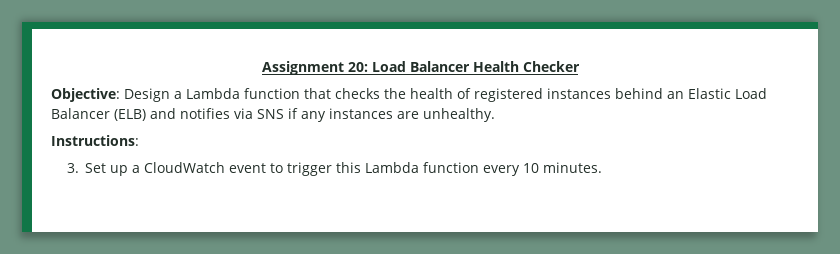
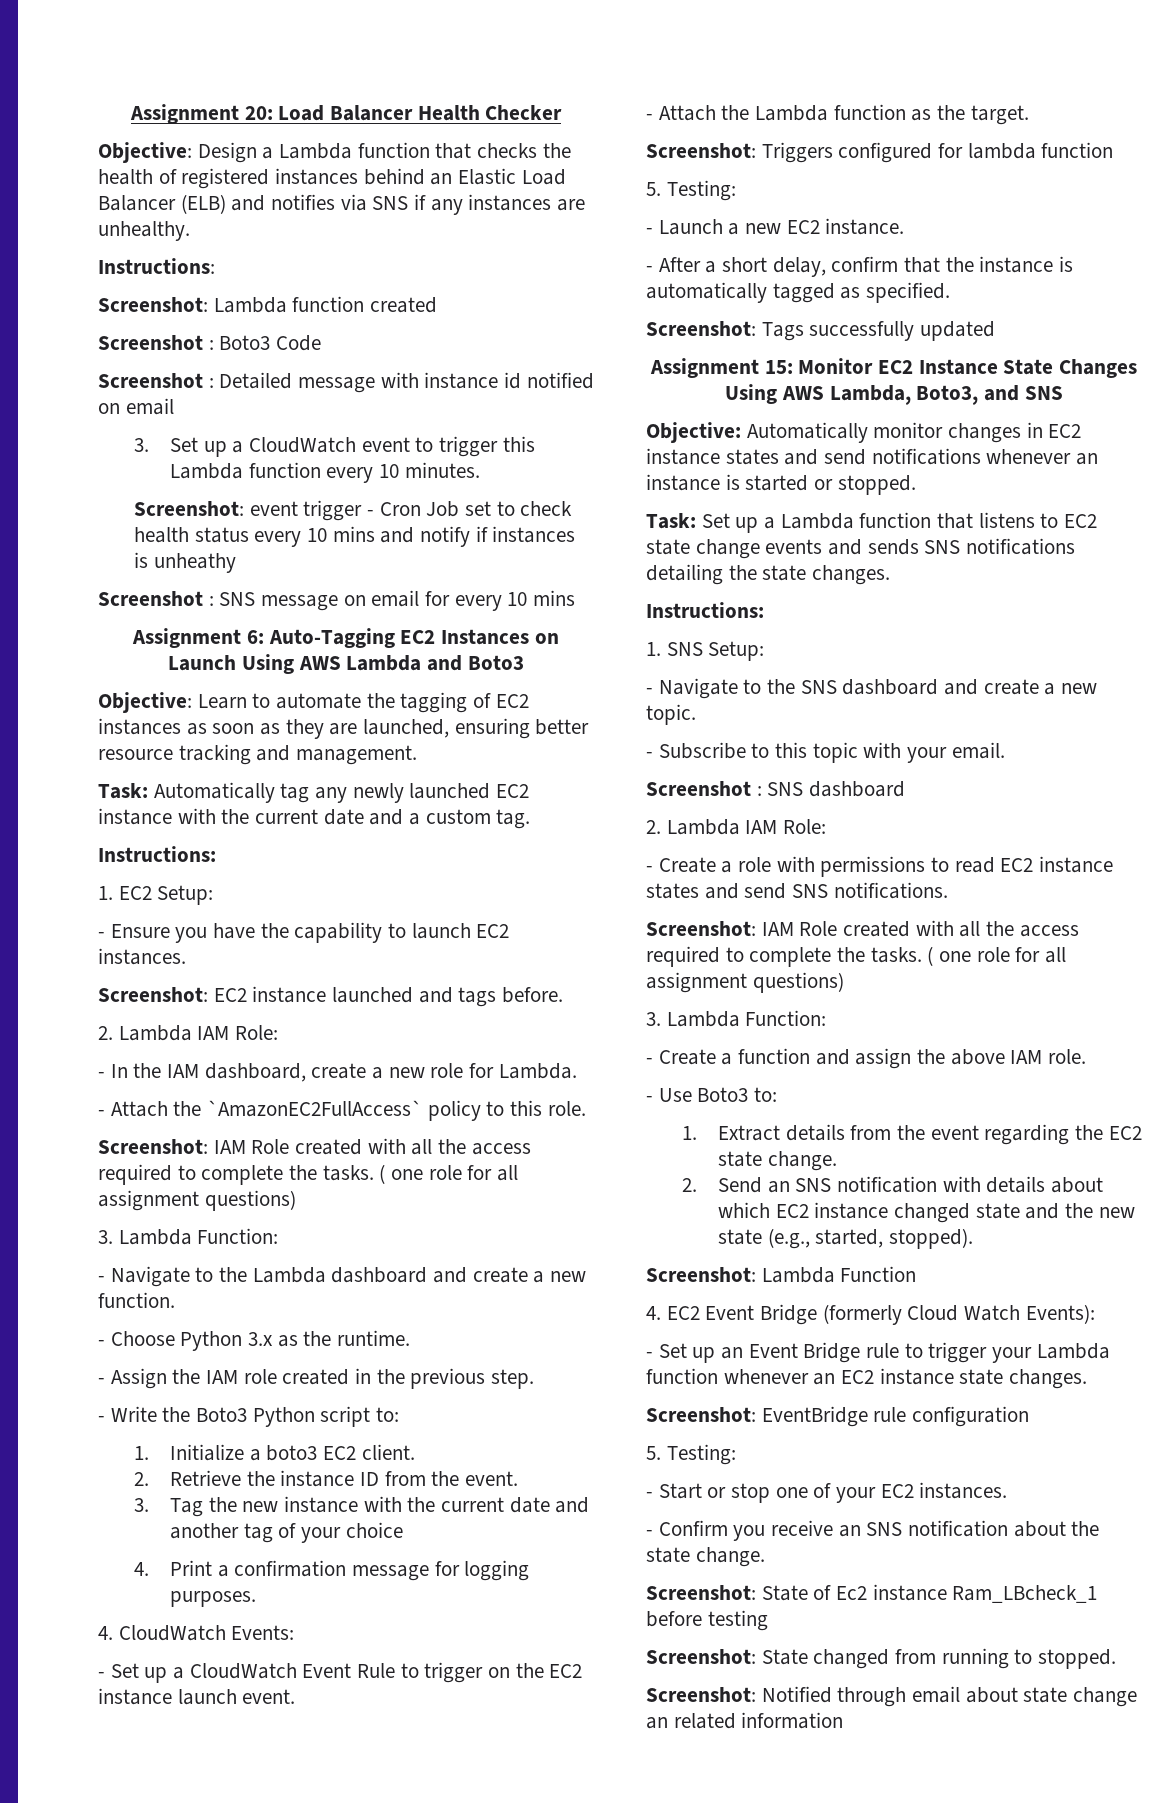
(139, 140) none -> [98,296,438,313] [98,335,322,351] [98,372,594,393] [98,398,174,415] // Screenshot: Lambda function created // Screenshot : Boto3 Code // Screenshot : Detailed message with instance id notified on email
(603, 167) none -> [134,500,573,521] [134,526,576,547] [134,552,236,573] [98,590,576,611] [132,628,559,648] [168,654,524,674] [98,692,529,713] [98,718,590,739] [98,744,418,765] [98,782,530,803] [98,808,531,829] [98,846,216,862] [98,885,214,905] [98,922,510,943] [98,948,186,965] [98,986,564,1007] [98,1025,279,1041] [98,1063,577,1082] [98,1100,586,1121] [98,1138,531,1155] [98,1164,519,1185] [98,1190,296,1211] [98,1228,279,1245] [98,1266,587,1287] [98,1292,175,1308] [98,1330,411,1351] [98,1368,535,1389] [98,1406,400,1427] [134,1444,415,1461] [134,1470,519,1487] [134,1496,590,1517] [170,1522,403,1543] [134,1560,530,1581] [170,1591,257,1607] [98,1625,295,1641] [98,1662,583,1683] [98,1688,296,1705] [646,104,1029,125] [646,142,1114,163] [646,180,736,201] [646,218,905,235] [646,256,1074,277] [646,282,951,303] [646,321,996,341] [649,358,1138,378] [725,384,1063,405] [646,422,1082,443] [646,448,1099,465] [646,474,916,495] [646,512,1098,533] [646,538,1076,559] [646,564,891,585] [646,602,764,618] [646,641,765,661] [646,678,1098,699] [646,704,696,725] [646,742,1005,763] [646,781,906,797] [646,819,827,835] [646,856,1114,877] [646,882,948,899] [646,920,1079,937] [646,946,1067,967] [646,972,844,993] [646,1010,827,1027] [646,1048,1087,1069] [646,1087,778,1102] [682,1124,1142,1145] [718,1151,837,1171] [682,1176,1104,1193] [718,1202,1135,1223] [718,1228,974,1249] [646,1266,917,1283] [646,1304,1095,1325] [646,1342,1110,1363] [646,1368,1088,1389] [646,1406,1030,1427] [646,1444,736,1465] [646,1482,1008,1503] [646,1520,1100,1541] [646,1547,765,1567] [646,1584,1098,1603] [646,1610,768,1631] [646,1648,1117,1669] [646,1686,1138,1707] [646,1712,844,1729] // Screenshot: event trigger - Cron Job set to check health status every 10 mins and notify if instances is unheathy // Screenshot : SNS message on email for every 10 mins // Assignment 6: Auto-Tagging EC2 Instances on Launch Using AWS Lambda and Boto3 // Objective: Learn to automate the tagging of EC2 instances as soon as they are launched, ensuring better resource tracking and management. // Task: Automatically tag any newly launched EC2 instance with the current date and a custom tag. // Instructions: // 1. EC2 Setup: // - Ensure you have the capability to launch EC2 instances. // Screenshot: EC2 instance launched and tags before. // 2. Lambda IAM Role: // - In the IAM dashboard, create a new role for Lambda. // - Attach the `AmazonEC2FullAccess` policy to this role. // Screenshot: IAM Role created with all the access required to complete the tasks. ( one role for all assignment questions) // 3. Lambda Function: // - Navigate to the Lambda dashboard and create a new function. // - Choose Python 3.x as the runtime. // - Assign the IAM role created in the previous step. // - Write the Boto3 Python script to: // 1. Initialize a boto3 EC2 client. // 2. Retrieve the instance ID from the event. // 3. Tag the new instance with the current date and another tag of your choice // 4. Print a confirmation message for logging purposes. // 4. CloudWatch Events: // - Set up a CloudWatch Event Rule to trigger on the EC2 instance launch event. // - Attach the Lambda function as the target. // Screenshot: Triggers configured for lambda function // 5. Testing: // - Launch a new EC2 instance. // - After a short delay, confirm that the instance is automatically tagged as specified. // Screenshot: Tags successfully updated // Assignment 15: Monitor EC2 Instance State Changes Using AWS Lambda, Boto3, and SNS // Objective: Automatically monitor changes in EC2 instance states and send notifications whenever an instance is started or stopped. // Task: Set up a Lambda function that listens to EC2 state change events and sends SNS notifications detailing the state changes. // Instructions: // 1. SNS Setup: // - Navigate to the SNS dashboard and create a new topic. // - Subscribe to this topic with your email. // Screenshot : SNS dashboard // 2. Lambda IAM Role: // - Create a role with permissions to read EC2 instance states and send SNS notifications. // Screenshot: IAM Role created with all the access required to complete the tasks. ( one role for all assignment questions) // 3. Lambda Function: // - Create a function and assign the above IAM role. // - Use Boto3 to: // 1. Extract details from the event regarding the EC2 state change. // 2. Send an SNS notification with details about which EC2 instance changed state and the new state (e.g., started, stopped). // Screenshot: Lambda Function // 4. EC2 Event Bridge (formerly Cloud Watch Events): // - Set up an Event Bridge rule to trigger your Lambda function whenever an EC2 instance state changes. // Screenshot: EventBridge rule configuration // 5. Testing: // - Start or stop one of your EC2 instances. // - Confirm you receive an SNS notification about the state change. // Screenshot: State of Ec2 instance Ram_LBcheck_1 before testing // Screenshot: State changed from running to stopped. // Screenshot: Notified through email about state change an related information

